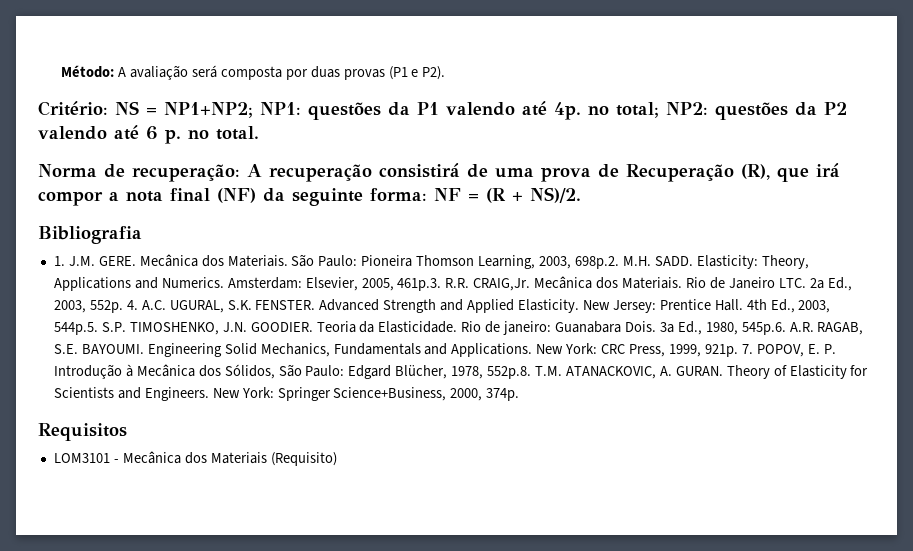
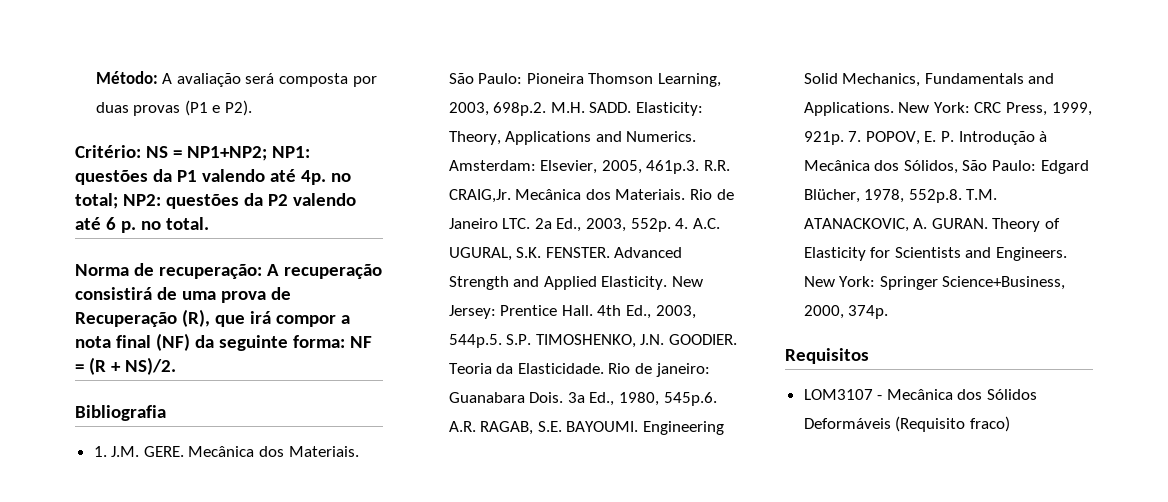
[53,453,110,463] LOM3101 -> [803,389,873,400] LOM3107
[210,452,337,466] Materiais (Requisito) -> [987,389,1038,400] [803,416,1010,432] Sólidos Deformáveis (Requisito fraco)

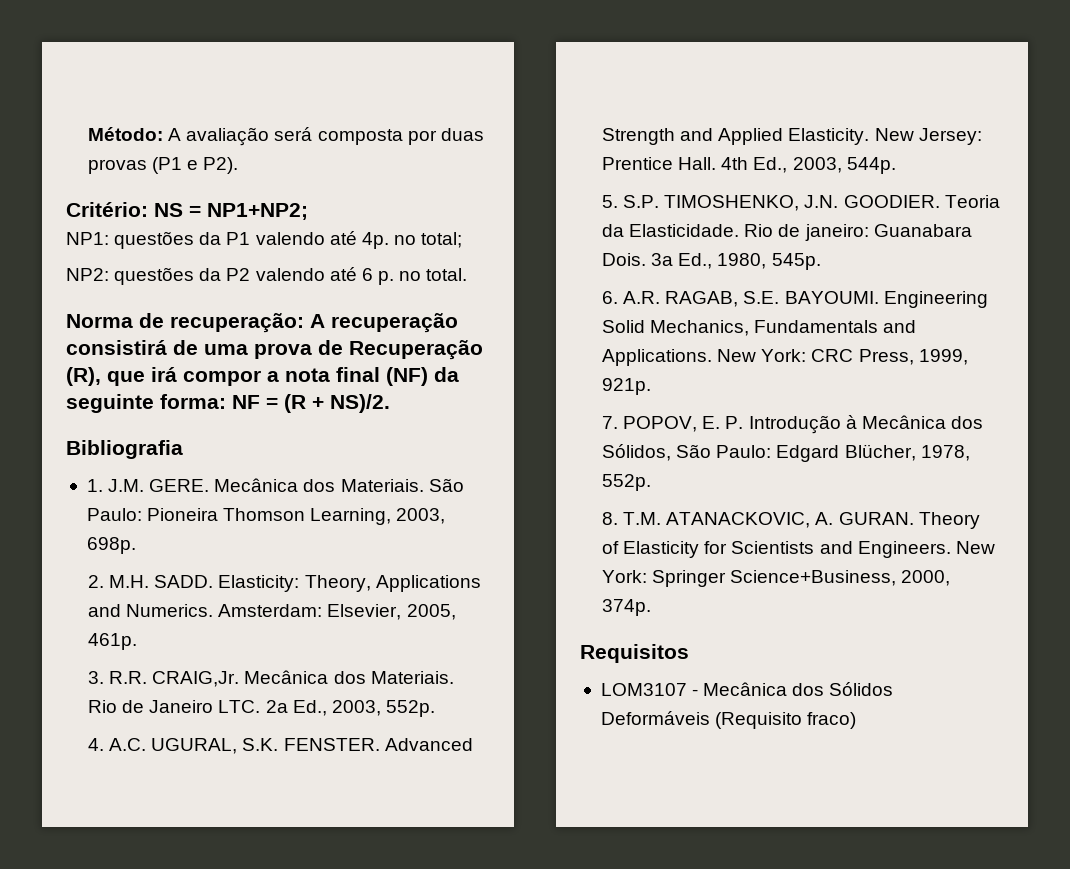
(267, 153) none -> (308, 211) //
(118, 201) none -> (463, 240) //
[493,102,547,116] 698p.2. -> [86,537,136,554] [88,575,105,588] 698p. // 2.
[646,160,700,174] 461p.3. -> [88,633,138,650] [88,671,105,684] 461p. // 3.
(671, 225) none -> (435, 708) //
[448,334,502,348] 544p.5. -> [846,157,896,174] [602,195,619,208] 544p. // 5.
[663,392,717,406] 545p.6. -> [771,253,821,270] [602,291,619,304] 545p. // 6.
(844, 138) none -> (652, 386) //
[908,189,962,203] 552p.8. -> [602,474,652,491] [602,512,619,525] 552p. // 8.

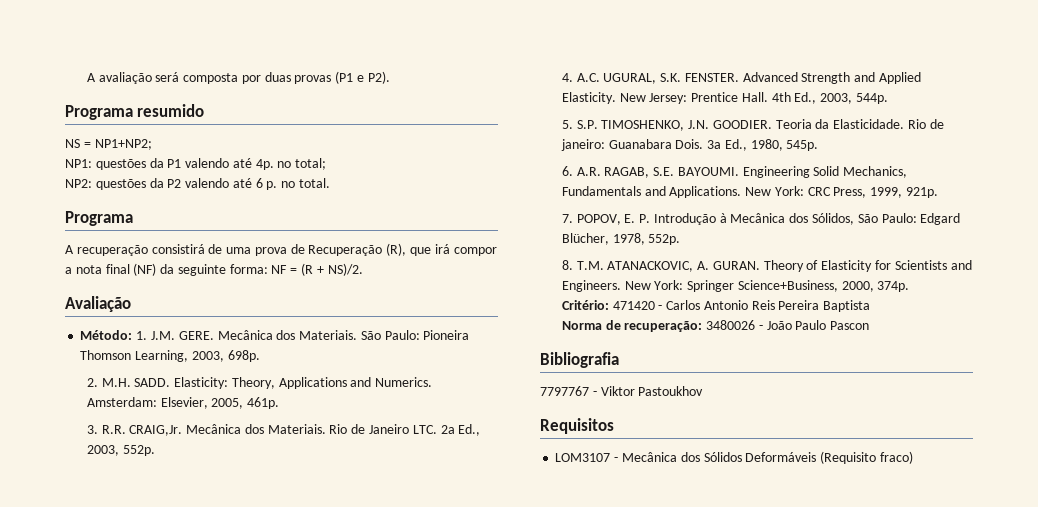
[88,127,164,141] Método: -> (86, 77) none
[66,202,148,217] Critério: -> [65,104,205,120] Programa resumido //
[66,313,304,333] Norma de recuperação: -> [65,211,133,226] Programa //
[66,440,183,459] Bibliografia // -> [65,296,131,312] [80,330,133,340] Avaliação // Método:
(652, 607) none -> [561,300,871,312] [561,320,870,332] [540,352,619,368] [540,386,704,396] // Critério: 471420 - Carlos Antonio Reis Pereira Baptista // Norma de recuperação: 3480026 - João Paulo Pascon // Bibliografia // 7797767 - Viktor Pastoukhov

